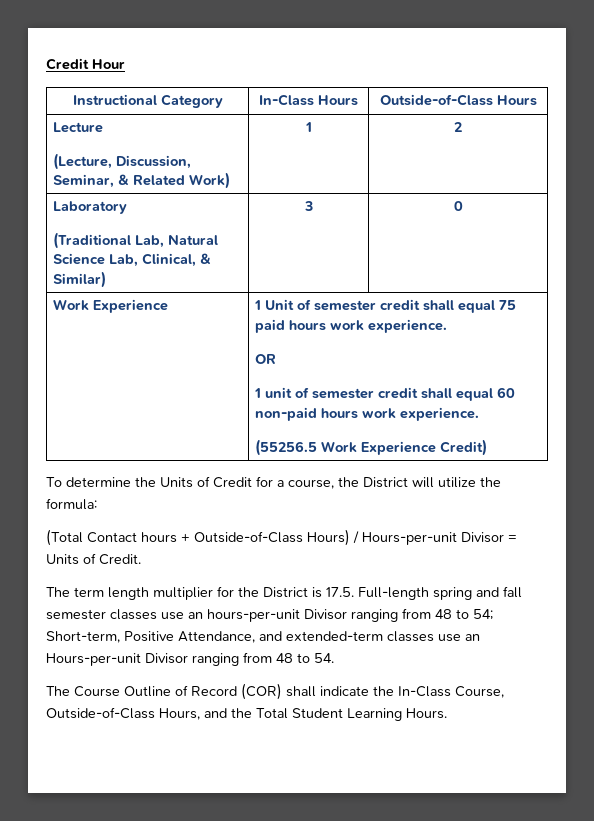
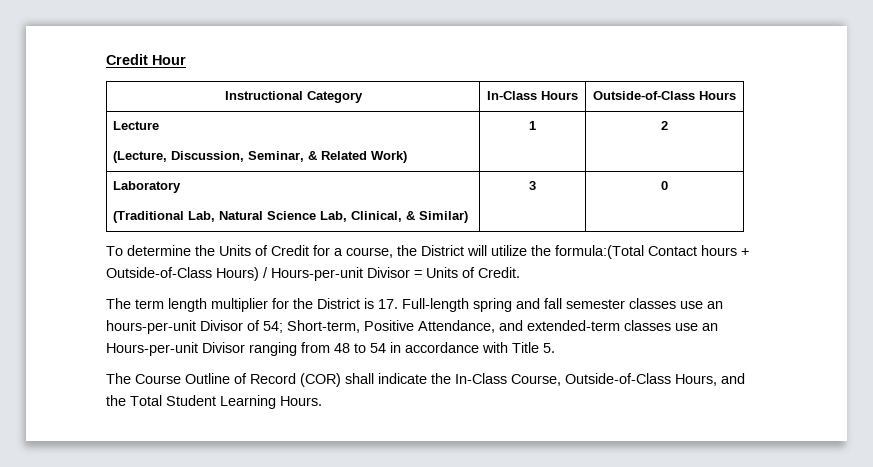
[53,299,169,313] [254,299,517,313] [255,319,448,333] [255,354,277,364] [254,387,516,401] [255,407,480,421] [255,439,488,456] // Work Experience | 1 Unit of semester credit shall equal 75 paid hours work experience. // OR // 1 unit of semester credit shall equal 60 non-paid hours work experience. // (55256.5 Work Experience Credit) -> (668, 185) none
[46,498,97,510] [46,529,83,546] formula: // (Total -> [555,245,644,259] formula:(Total
[326,587,354,597] 17.5. -> [378,299,398,309] 17.
[351,608,469,622] ranging from 48 to -> [247,320,260,331] of
[314,653,334,663] 54. -> [370,342,555,353] 54 in accordance with Title 5.

